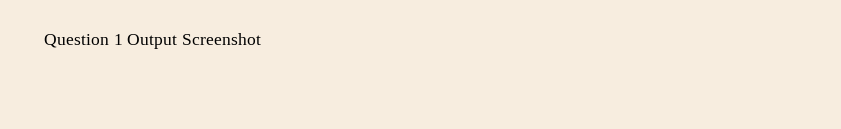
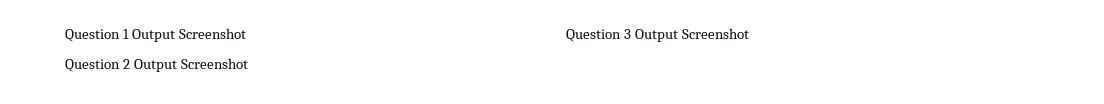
(262, 39) none -> [65,58,248,72] [566,28,749,42] // Question 2 Output Screenshot // Question 3 Output Screenshot

